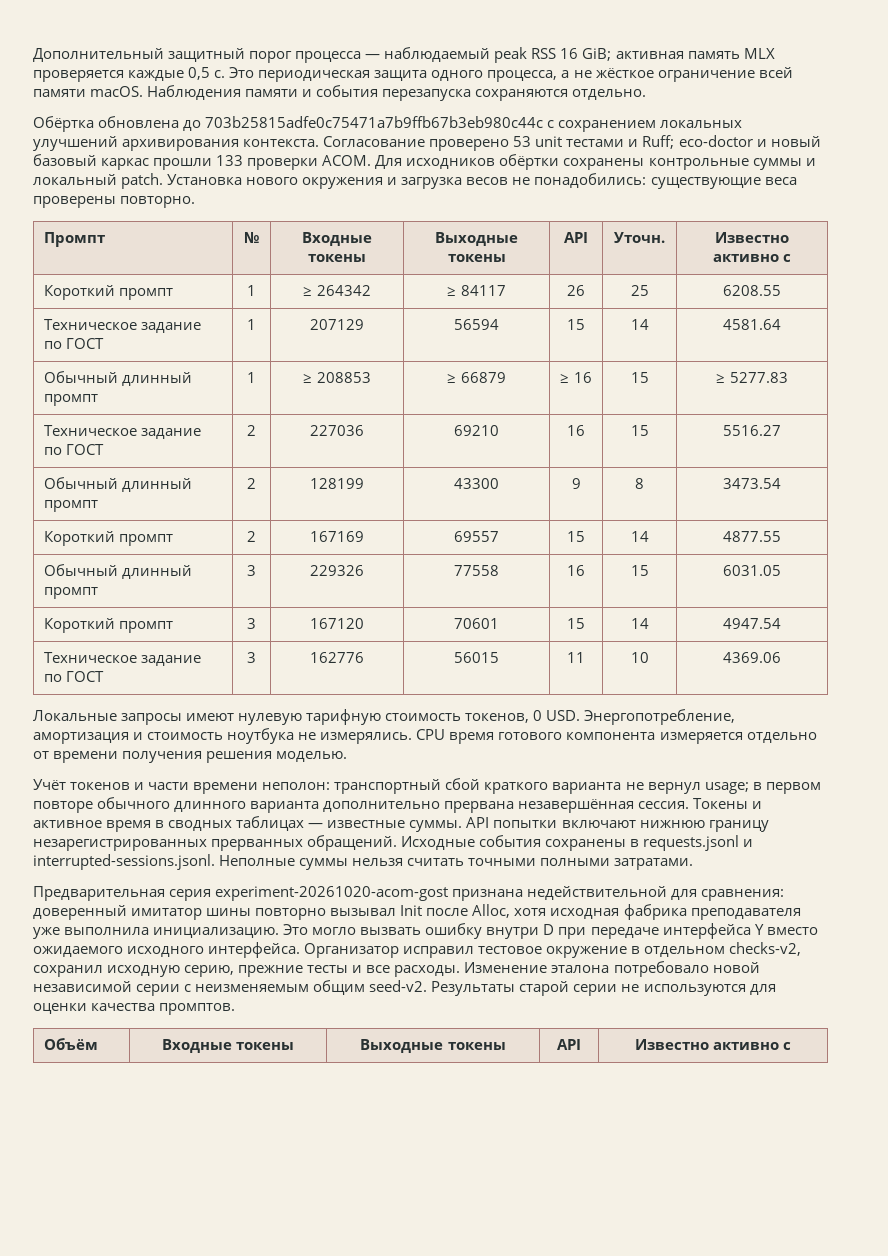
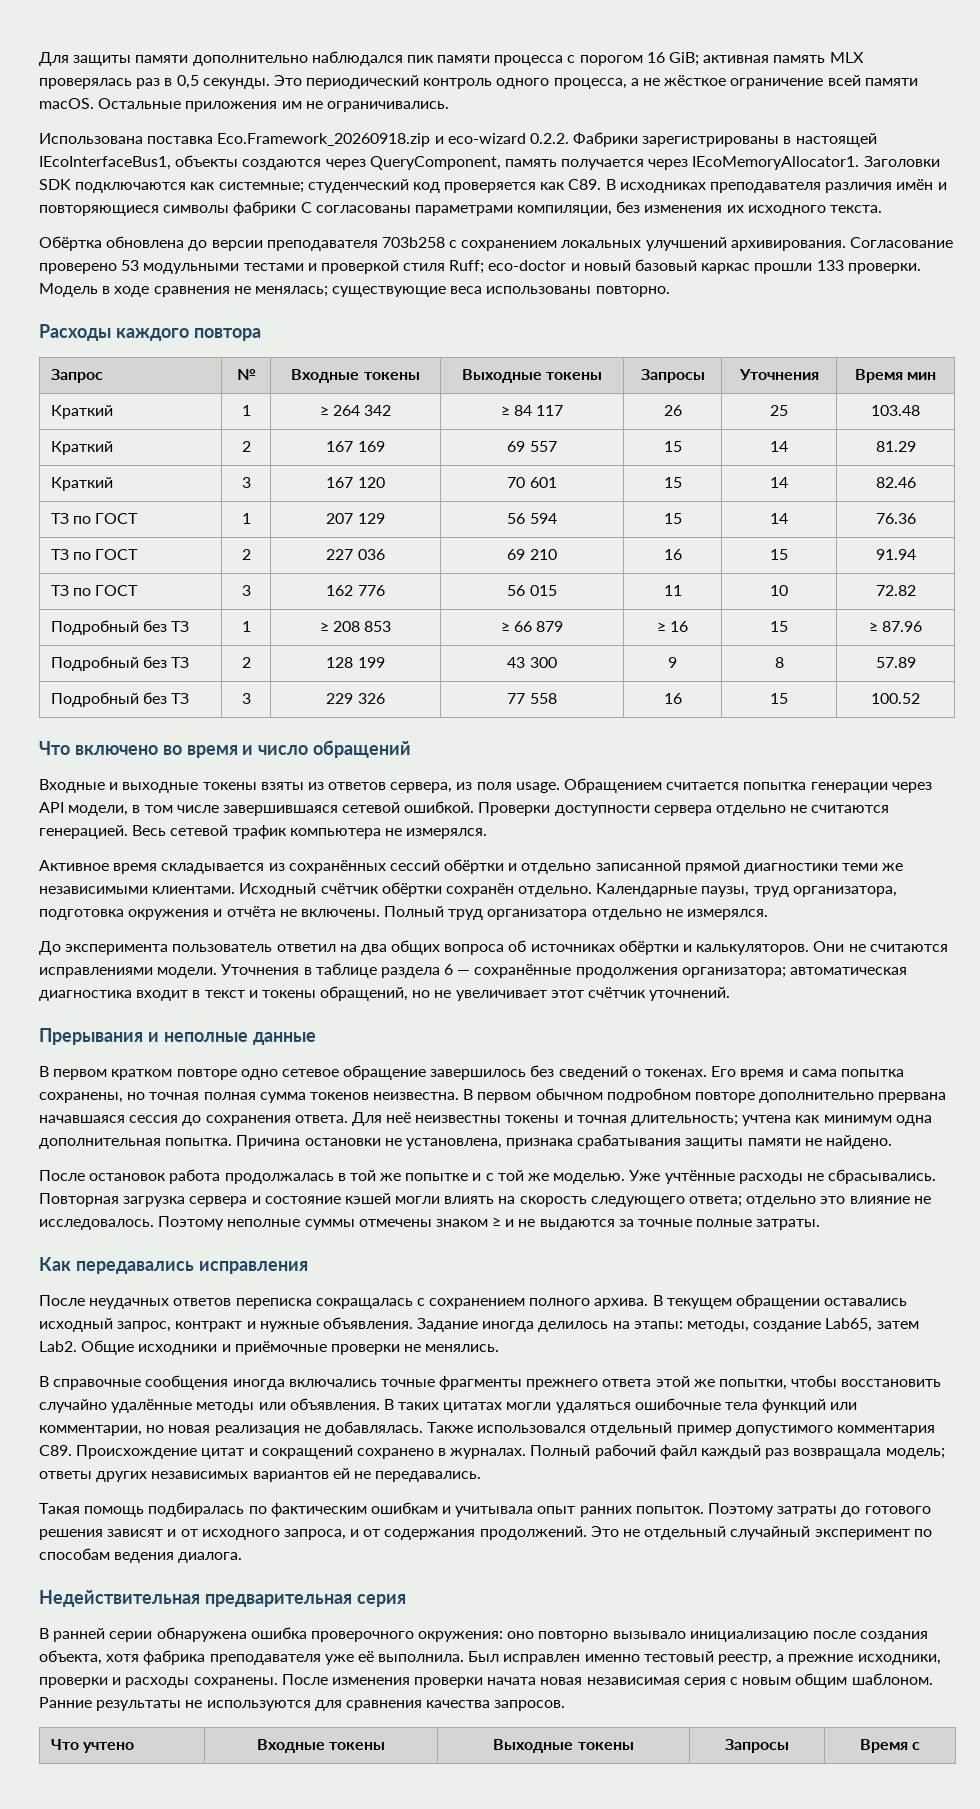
[33,47,557,63] Дополнительный защитный порог процесса — наблюдаемый peak RSS -> [39,51,643,66] Для защиты памяти дополнительно наблюдался пик памяти процесса с порогом
[33,67,428,82] проверяется каждые 0,5 с. Это периодическая защита -> [39,75,493,89] проверялась раз в 0,5 секунды. Это периодический контроль
[147,85,647,101] Наблюдения памяти и события перезапуска сохраняются отдельно. -> [98,98,449,112] [39,132,877,147] [39,155,940,170] [39,179,947,193] [39,201,883,216] Остальные приложения им не ограничивались. // Использована поставка Eco.Framework_20260918.zip и eco-wizard 0.2.2. Фабрики зарегистрированы в настоящей IEcoInterfaceBus1, объекты создаются через QueryComponent, память получается через IEcoMemoryAllocator1. Заголовки SDK подключаются как системные; студенческий код проверяется как C89. В исходниках преподавателя различия имён и повторяющиеся символы фабрики C согласованы параметрами компиляции, без изменения их исходного текста.
[205,116,544,128] 703b25815adfe0c75471a7b9ffb67b3eb980c44c -> [211,237,445,251] версии преподавателя 703b258
[122,139,320,151] архивирования контекста. -> [730,240,846,251] архивирования.
[535,136,563,147] unit -> [143,263,240,274] модульными
(639, 143) none -> [320,260,446,274] проверкой стиля
[247,154,816,170] [33,173,647,189] проверки ACOM. Для исходников обёртки сохранены контрольные суммы и локальный patch. Установка нового окружения и загрузка весов не понадобились: -> [847,263,921,274] [39,283,328,297] проверки. Модель в ходе сравнения не менялась;
[33,196,116,208] проверены -> [486,286,592,294] использованы
[43,232,105,247] // Промпт -> [39,324,261,341] [51,369,104,383] // Расходы каждого повтора // Запрос
[564,232,588,243] [614,232,665,243] [714,232,789,243] [712,254,792,262] [43,285,173,300] [247,285,256,296] [303,285,371,296] [447,285,506,296] API | Уточн. | Известно активно с // Короткий промпт | 1 | ≥ 264342 | ≥ 84117 -> [640,369,705,383] [738,369,819,380] [854,369,937,383] [51,405,114,419] [241,405,251,416] [319,405,392,416] [500,405,564,416] Запросы | Уточнения | Время мин // Краткий | 1 | ≥ 264 342 | ≥ 84 117
[722,285,781,296] [43,319,201,333] [43,338,104,349] [247,319,256,330] [310,319,364,330] [454,319,499,330] [567,319,585,330] [630,319,649,330] [722,319,781,330] [43,371,192,386] [43,394,98,406] [247,372,256,383] [303,372,371,383] [447,372,506,383] 6208.55 // Техническое задание по ГОСТ | 1 | 207129 | 56594 | 15 | 14 | 4581.64 // Обычный длинный промпт | 1 | ≥ 208853 | ≥ 66879 -> [871,405,920,416] [51,441,114,455] [241,441,251,452] [326,441,385,452] [507,441,557,452] [663,441,682,452] [770,441,788,452] [875,441,916,452] [51,477,114,491] [241,477,251,488] [326,477,385,488] [507,477,557,488] [663,477,682,488] [770,477,788,488] [875,477,916,488] [51,513,139,524] [241,513,251,524] [326,513,385,524] [507,513,557,524] [663,513,682,524] [770,513,788,524] [875,513,916,524] [51,549,139,560] [241,549,251,560] [326,549,385,560] [507,549,557,560] [663,549,682,560] [770,549,788,560] [875,549,916,560] [51,585,139,596] [241,585,251,596] [326,585,385,596] [507,585,557,596] [663,585,682,596] [770,585,788,596] [875,585,916,596] [51,620,190,635] [241,621,251,632] [319,621,392,632] [500,621,564,632] 103.48 // Краткий | 2 | 167 169 | 69 557 | 15 | 14 | 81.29 // Краткий | 3 | 167 120 | 70 601 | 15 | 14 | 82.46 // ТЗ по ГОСТ | 1 | 207 129 | 56 594 | 15 | 14 | 76.36 // ТЗ по ГОСТ | 2 | 227 036 | 69 210 | 16 | 15 | 91.94 // ТЗ по ГОСТ | 3 | 162 776 | 56 015 | 11 | 10 | 72.82 // Подробный без ТЗ | 1 | ≥ 208 853 | ≥ 66 879
[729,372,788,383] [43,425,201,439] [43,444,104,455] [247,425,256,436] [310,425,364,436] [454,425,499,436] [567,425,585,436] [630,425,649,436] [722,425,781,436] [43,477,192,492] [43,500,98,512] [247,478,256,489] [310,478,364,489] [454,478,499,489] [571,478,581,489] [635,478,644,489] [722,478,781,489] [43,531,173,546] [247,531,256,542] [310,531,364,542] [454,531,499,542] [567,531,585,542] [630,531,649,542] [722,531,781,542] [43,564,192,579] [43,587,98,599] [247,565,256,576] [310,565,364,576] [454,565,499,576] [567,565,585,576] [630,565,649,576] [722,565,781,576] [43,618,173,633] [247,618,256,629] [310,618,364,629] [454,618,499,629] [567,618,585,629] [630,618,649,629] [722,618,781,629] [43,652,201,666] [43,671,104,682] [247,652,256,663] [310,652,364,663] [454,652,499,663] [567,652,585,663] [630,652,649,663] [722,652,781,663] [33,709,736,725] [33,728,817,744] [33,751,348,763] [33,778,821,794] [33,797,763,813] [33,816,769,832] [33,835,754,851] [33,854,694,870] [33,886,785,901] [33,904,801,920] [33,923,818,939] [33,942,802,958] [33,961,760,977] [33,980,776,996] [33,1003,236,1015] [43,1038,98,1050] [161,1039,295,1053] [360,1039,506,1053] [557,1039,581,1050] [634,1039,779,1050] 5277.83 // Техническое задание по ГОСТ | 2 | 227036 | 69210 | 16 | 15 | 5516.27 // Обычный длинный промпт | 2 | 128199 | 43300 | 9 | 8 | 3473.54 // Короткий промпт | 2 | 167169 | 69557 | 15 | 14 | 4877.55 // Обычный длинный промпт | 3 | 229326 | 77558 | 16 | 15 | 6031.05 // Короткий промпт | 3 | 167120 | 70601 | 15 | 14 | 4947.54 // Техническое задание по ГОСТ | 3 | 162776 | 56015 | 11 | 10 | 4369.06 // Локальные запросы имеют нулевую тарифную стоимость токенов, 0 USD. Энергопотребление, амортизация и стоимость ноутбука не измерялись. CPU время готового компонента измеряется отдельно от времени получения решения моделью. // Учёт токенов и части времени неполон: транспортный сбой краткого варианта не вернул usage; в первом повторе обычного длинного варианта дополнительно прервана незавершённая сессия. Токены и активное время в сводных таблицах — известные суммы. API попытки включают нижнюю границу незарегистрированных прерванных обращений. Исходные события сохранены в requests.jsonl и interrupted-sessions.jsonl. Неполные суммы нельзя считать точными полными затратами. // Предварительная серия experiment-20261020-acom-gost признана недействительной для сравнения: доверенный имитатор шины повторно вызывал Init после Alloc, хотя исходная фабрика преподавателя уже выполнила инициализацию. Это могло вызвать ошибку внутри D при передаче интерфейса Y вместо ожидаемого исходного интерфейса. Организатор исправил тестовое окружение в отдельном checks-v2, сохранил исходную серию, прежние тесты и все расходы. Изменение эталона потребовало новой независимой серии с неизменяемым общим seed-v2. Результаты старой серии не используются для оценки качества промптов. // Объём | Входные токены | Выходные токены | API | Известно активно -> [882,621,923,632] [51,656,190,671] [241,657,251,668] [326,657,385,668] [507,657,557,668] [668,657,677,668] [774,657,784,668] [875,657,916,668] [51,692,190,707] [241,693,251,704] [326,693,385,704] [507,693,557,704] [663,693,682,704] [770,693,788,704] [871,693,920,704] [39,740,412,758] [39,778,932,793] [39,801,890,816] [39,825,488,839] [39,859,904,874] [39,882,897,897] [39,906,769,920] [39,940,948,955] [39,963,908,978] [39,986,731,1001] [39,1028,316,1045] [39,1065,904,1080] [39,1088,947,1103] [39,1112,932,1126] [39,1134,893,1149] [39,1169,937,1184] [39,1193,931,1207] [39,1216,821,1230] [39,1257,308,1274] [39,1294,908,1309] [39,1317,919,1332] [39,1340,500,1355] [39,1375,942,1390] [39,1398,858,1413] [39,1421,936,1436] [39,1444,945,1459] [39,1468,482,1482] [39,1502,931,1517] [39,1526,932,1540] [39,1548,243,1563] [39,1590,406,1607] [39,1627,929,1642] [39,1650,941,1665] [39,1673,933,1688] [39,1697,566,1711] [51,1739,135,1753] [256,1739,386,1753] [493,1739,634,1753] [725,1739,789,1753] [859,1739,908,1753] 87.96 // Подробный без ТЗ | 2 | 128 199 | 43 300 | 9 | 8 | 57.89 // Подробный без ТЗ | 3 | 229 326 | 77 558 | 16 | 15 | 100.52 // Что включено во время и число обращений // Входные и выходные токены взяты из ответов сервера, из поля usage. Обращением считается попытка генерации через API модели, в том числе завершившаяся сетевой ошибкой. Проверки доступности сервера отдельно не считаются генерацией. Весь сетевой трафик компьютера не измерялся. // Активное время складывается из сохранённых сессий обёртки и отдельно записанной прямой диагностики теми же независимыми клиентами. Исходный счётчик обёртки сохранён отдельно. Календарные паузы, труд организатора, подготовка окружения и отчёта не включены. Полный труд организатора отдельно не измерялся. // До эксперимента пользователь ответил на два общих вопроса об источниках обёртки и калькуляторов. Они не считаются исправлениями модели. Уточнения в таблице раздела 6 — сохранённые продолжения организатора; автоматическая диагностика входит в текст и токены обращений, но не увеличивает этот счётчик уточнений. // Прерывания и неполные данные // В первом кратком повторе одно сетевое обращение завершилось без сведений о токенах. Его время и сама попытка сохранены, но точная полная сумма токенов неизвестна. В первом обычном подробном повторе дополнительно прервана начавшаяся сессия до сохранения ответа. Для неё неизвестны токены и точная длительность; учтена как минимум одна дополнительная попытка. Причина остановки не установлена, признака срабатывания защиты памяти не найдено. // После остановок работа продолжалась в той же попытке и с той же моделью. Уже учтённые расходы не сбрасывались. Повторная загрузка сервера и состояние кэшей могли влиять на скорость следующего ответа; отдельно это влияние не исследовалось. Поэтому неполные суммы отмечены знаком ≥ и не выдаются за точные полные затраты. // Как передавались исправления // После неудачных ответов переписка сокращалась с сохранением полного архива. В текущем обращении оставались исходный запрос, контракт и нужные объявления. Задание иногда делилось на этапы: методы, создание Lab65, затем Lab2. Общие исходники и приёмочные проверки не менялись. // В справочные сообщения иногда включались точные фрагменты прежнего ответа этой же попытки, чтобы восстановить случайно удалённые методы или объявления. В таких цитатах могли удаляться ошибочные тела функций или комментарии, но новая реализация не добавлялась. Также использовался отдельный пример допустимого комментария C89. Происхождение цитат и сокращений сохранено в журналах. Полный рабочий файл каждый раз возвращала модель; ответы других независимых вариантов ей не передавались. // Такая помощь подбиралась по фактическим ошибкам и учитывала опыт ранних попыток. Поэтому затраты до готового решения зависят и от исходного запроса, и от содержания продолжений. Это не отдельный случайный эксперимент по способам ведения диалога. // Недействительная предварительная серия // В ранней серии обнаружена ошибка проверочного окружения: оно повторно вызывало инициализацию после создания объекта, хотя фабрика преподавателя уже её выполнила. Был исправлен именно тестовый реестр, а прежние исходники, проверки и расходы сохранены. После изменения проверки начата новая независимая серия с новым общим шаблоном. Ранние результаты не используются для сравнения качества запросов. // Что учтено | Входные токены | Выходные токены | Запросы | Время

